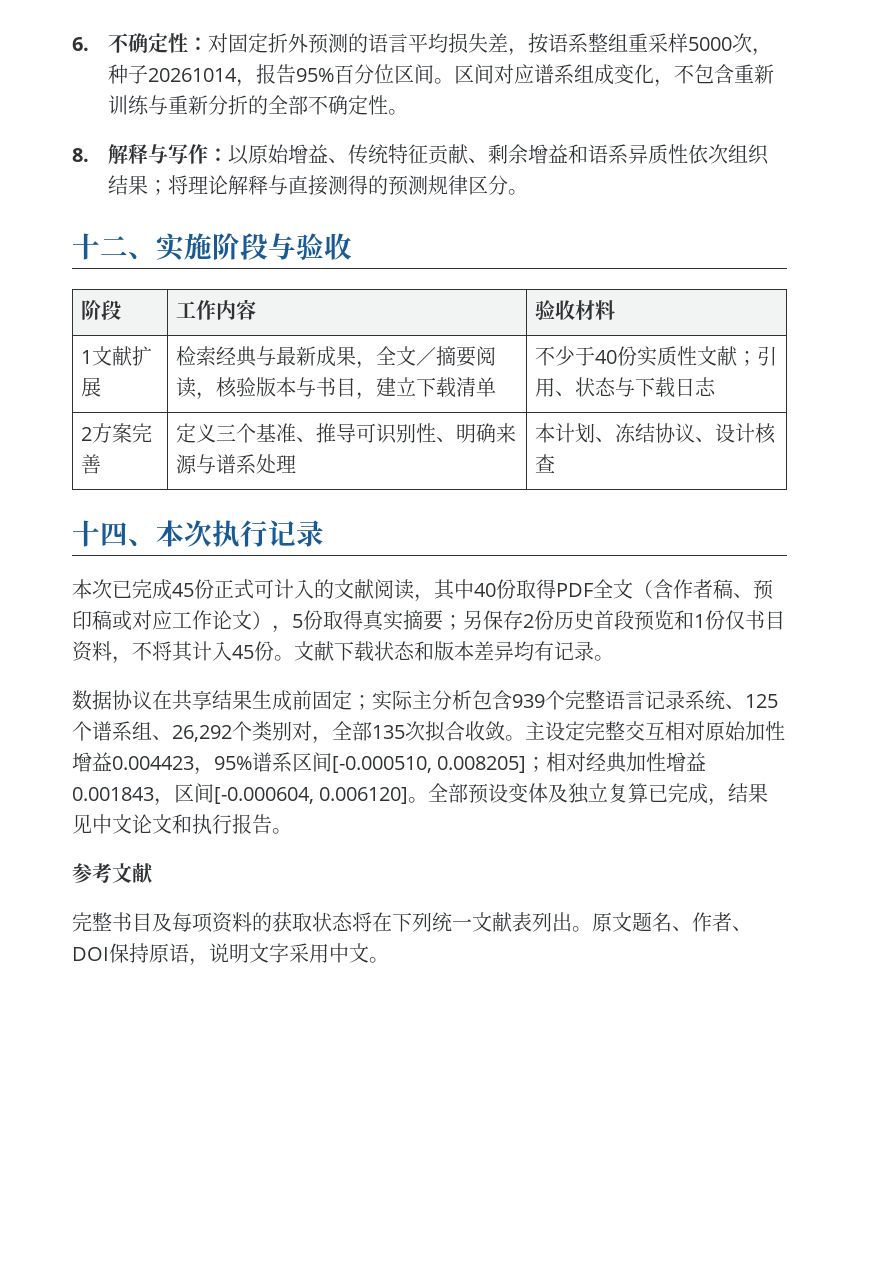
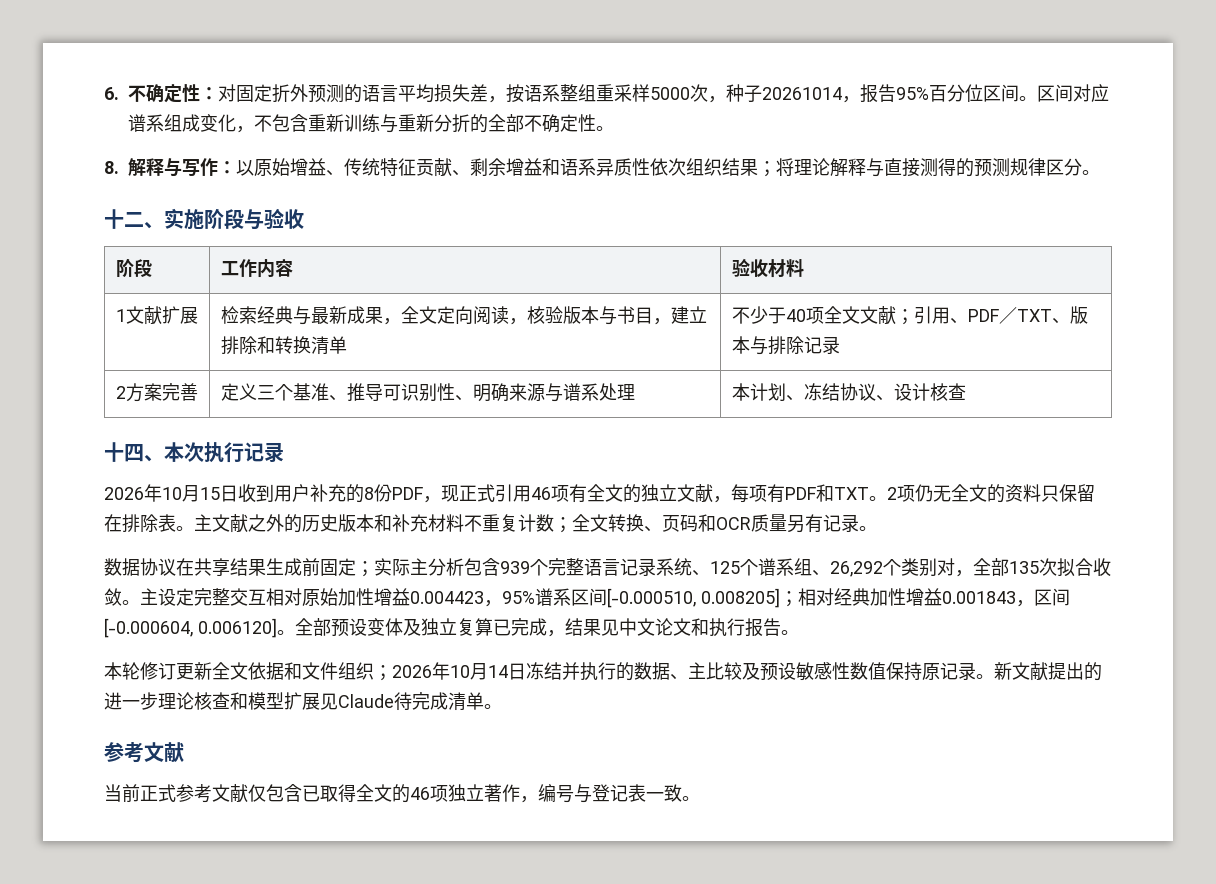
[416,346,477,367] ／摘要 -> [436,306,473,324] 定向
[416,377,457,398] 下载 -> [220,336,311,355] 排除和转换
[617,346,698,367] 份实质性 -> [805,306,860,324] 项全文
[575,377,717,398] 状态与下载日志 -> [967,306,1088,324] [731,336,840,355] PDF／TXT、版本与排除记录
[72,579,773,602] [72,610,785,633] [72,641,534,664] 本次已完成45份正式可计入的文献阅读，其中40份取得PDF全文（含作者稿、预印稿或对应工作论文），5份取得真实摘要；另保存2份历史首段预览和1份仅书目资料，不将其计入45份。文献下载状态和版本差异均 -> [104,484,1095,503] [104,514,805,533] 2026年10月15日收到用户补充的8份PDF，现正式引用46项有全文的独立文献，每项有PDF和TXT。2项仍无全文的资料只保留在排除表。主文献之外的历史版本和补充材料不重复计数；全文转换、页码和OCR质量另
[72,863,153,883] [72,912,752,933] [72,943,369,966] 参考文献 // 完整书目及每项资料的获取状态将在下列统一文献表列出。原文题名、作者、DOI保持原语，说明文字采用中文 -> [104,662,1102,681] [104,692,502,711] [104,742,184,763] [104,784,682,803] 本轮修订更新全文依据和文件组织；2026年10月14日冻结并执行的数据、主比较及预设敏感性数值保持原记录。新文献提出的进一步理论核查和模型扩展见Claude待完成清单。 // 参考文献 // 当前正式参考文献仅包含已取得全文的46项独立著作，编号与登记表一致

